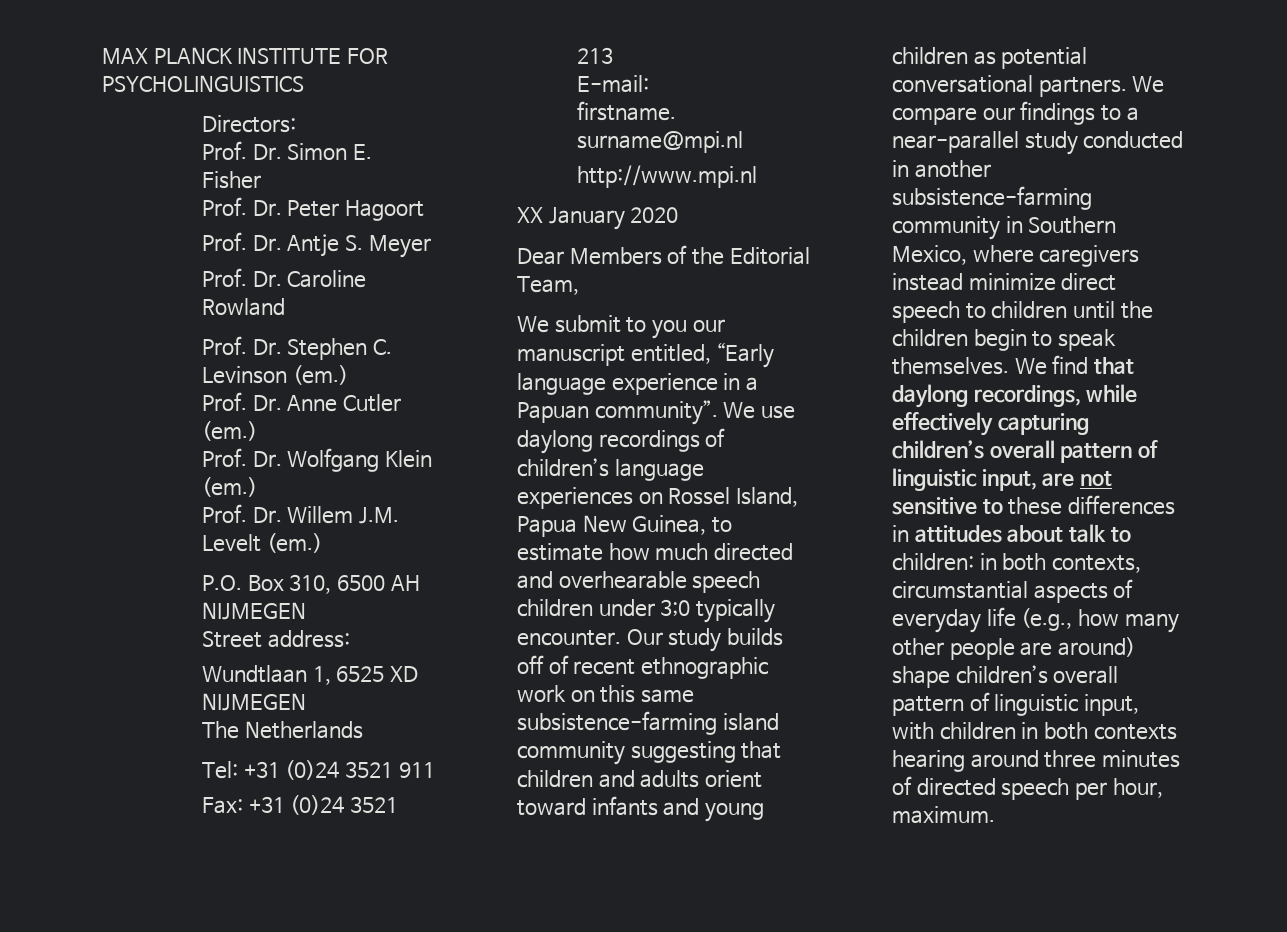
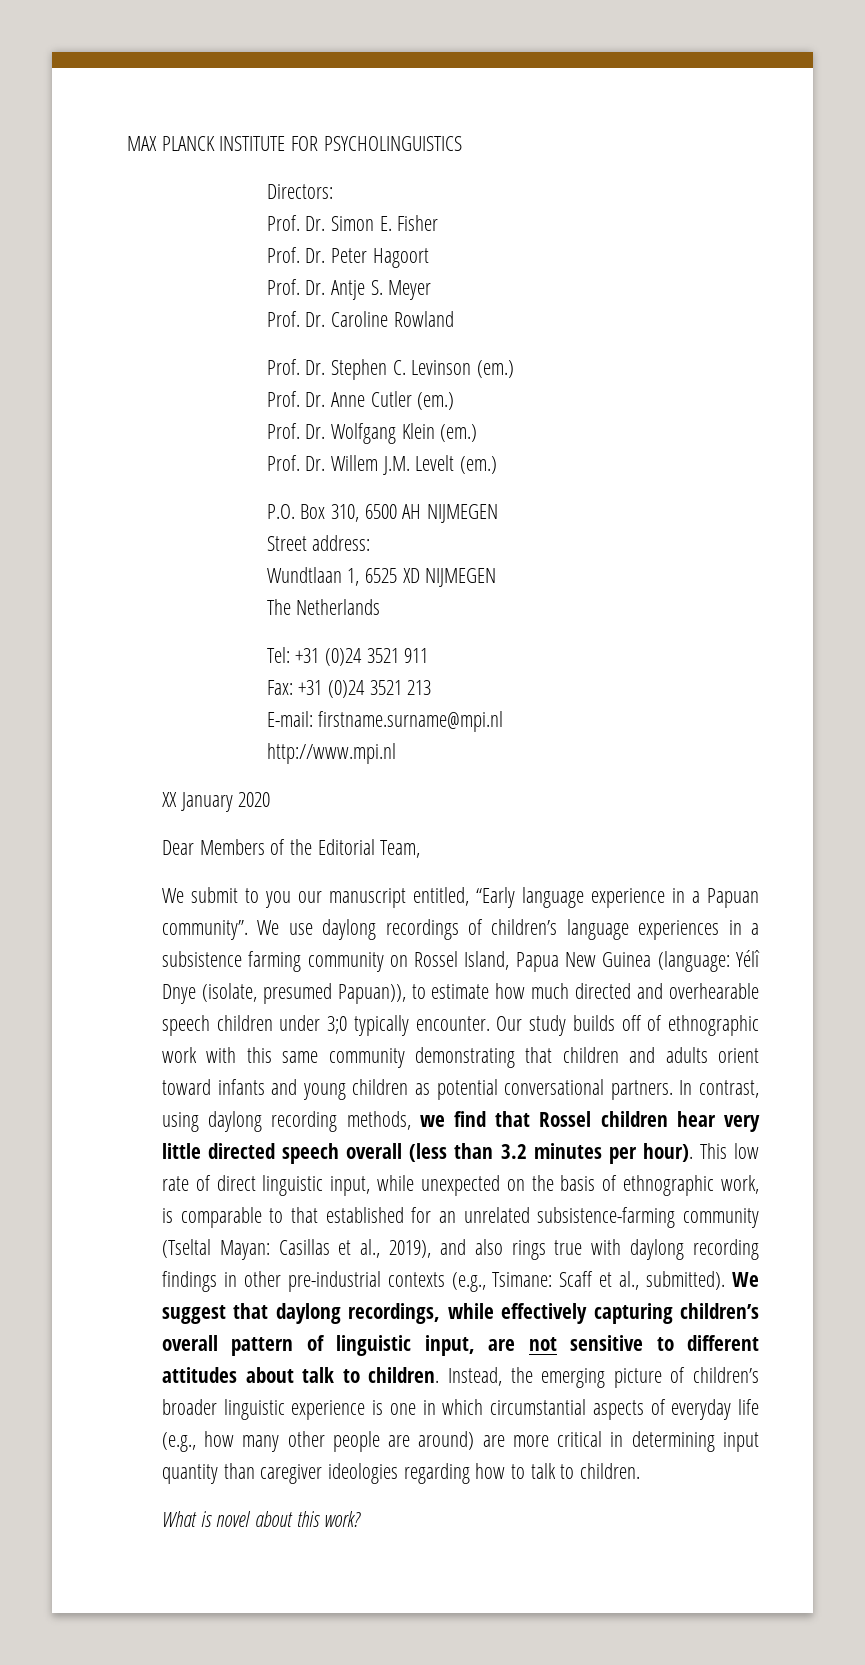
(634, 498) none -> [728,920,759,935] [161,951,384,972] in a subsistence farming community
[632,515,707,535] Guinea, -> [602,950,761,972] [161,983,406,1004] Guinea (language: Yélî Dnye (isolate, presumed Papuan)),
[573,659,636,675] recent -> (663, 1023) none
[570,690,595,702] on -> [206,1047,237,1063] with
[517,711,779,735] [517,741,736,765] subsistence-farming island community suggesting -> [328,1047,515,1068] community demonstrating
[1132,76,1165,93] [892,101,1139,125] [892,131,1184,155] [892,160,991,178] [892,186,1093,210] [892,216,1117,240] [892,245,1140,267] [892,273,1117,291] [892,301,1153,323] [892,329,1117,351] [892,355,1089,375] We compare our findings to a near-parallel study conducted in another subsistence-farming community in Southern Mexico, where caregivers instead minimize direct speech to children until the children begin to speak themselves. We find -> [679,1080,759,1098] [161,1111,760,1132] [161,1143,759,1164] [161,1175,759,1196] [161,1207,759,1228] [161,1239,760,1260] [161,1271,759,1292] [161,1305,226,1324] In contrast, using daylong recording methods, we find that Rossel children hear very little directed speech overall (less than 3.2 minutes per hour). This low rate of direct linguistic input, while unexpected on the basis of ethnographic work, is comparable to that established for an unrelated subsistence-farming community (Tseltal Mayan: Casillas et al., 2019), and also rings true with daylong recording findings in other pre-industrial contexts (e.g., Tsimane: Scaff et al., submitted). We suggest
[1008,495,1176,515] [892,525,910,542] these differences in -> [687,1335,759,1351] different
[892,553,1142,573] children: in both contexts, -> [368,1367,759,1388] [161,1399,484,1420] children. Instead, the emerging picture of children’s broader linguistic experience is one in which
[892,665,1119,688] [892,692,1140,716] [892,722,1177,740] [892,750,1180,772] [892,776,1163,800] [892,806,996,824] shape children’s overall pattern of linguistic input, with children in both contexts hearing around three minutes of directed speech per hour, maximum. -> [482,1431,760,1452] [161,1463,640,1484] [161,1511,362,1527] are more critical in determining input quantity than caregiver ideologies regarding how to talk to children. // What is novel about this work?

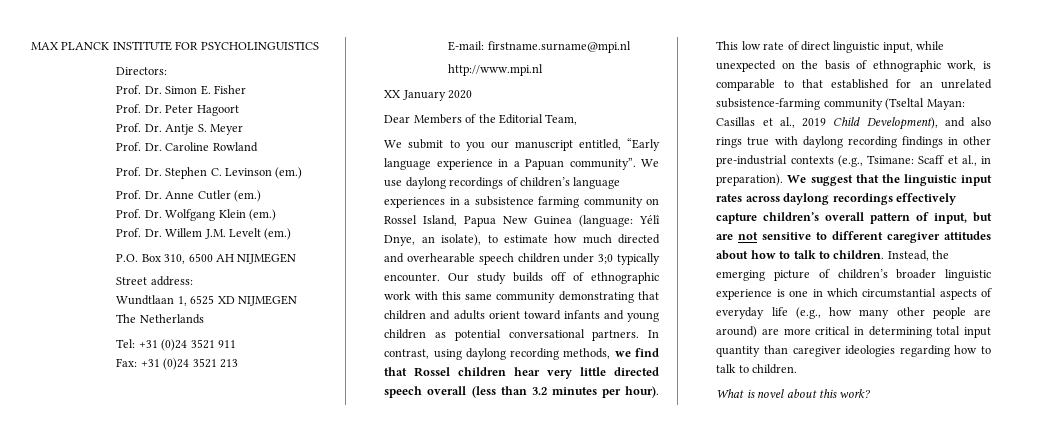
[161,983,406,1004] Dnye (isolate, presumed Papuan)), -> [384,234,482,246] Dnye, an isolate),
[389,1240,432,1258] 2019), -> [802,117,938,130] 2019 Child Development),
[646,1271,726,1290] submitted). -> [981,156,991,164] [716,174,784,186] in preparation).
[275,1303,673,1324] daylong recordings, while effectively capturing -> [881,174,992,186] [716,193,956,205] [716,213,758,224] the linguistic input rates across daylong recordings effectively capture
[336,1335,475,1356] linguistic input, -> [934,212,992,224] input, but
(759, 1343) none -> [887,232,941,243] caregiver
(294, 1375) none -> [750,250,791,259] how to
(715, 1441) none -> [936,326,961,335] total

